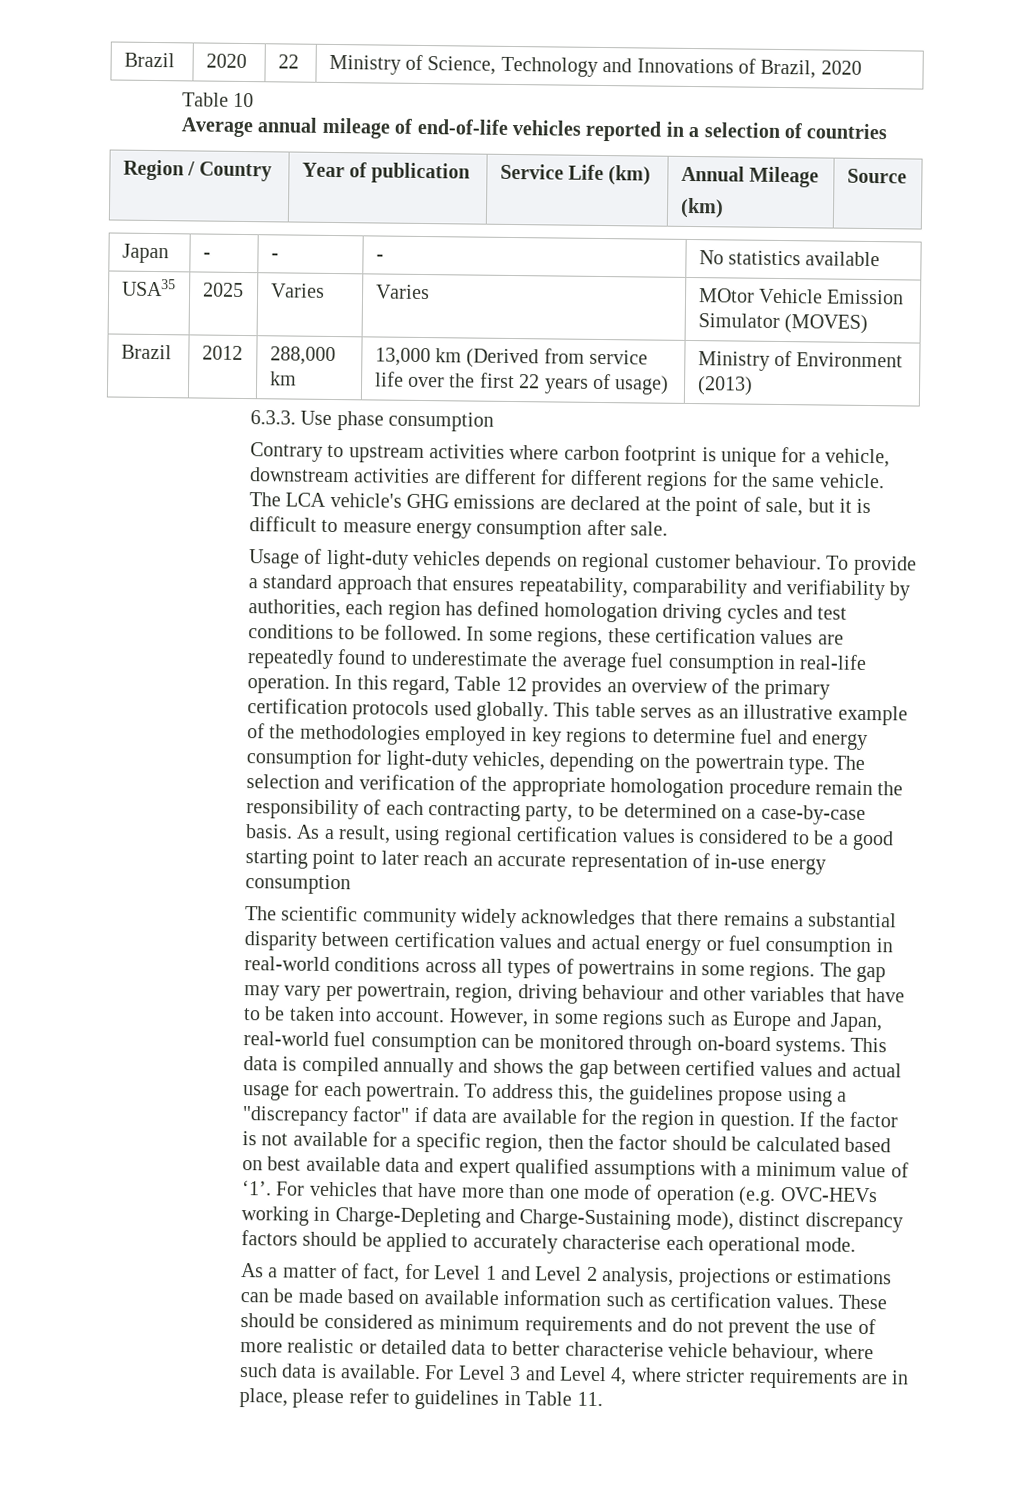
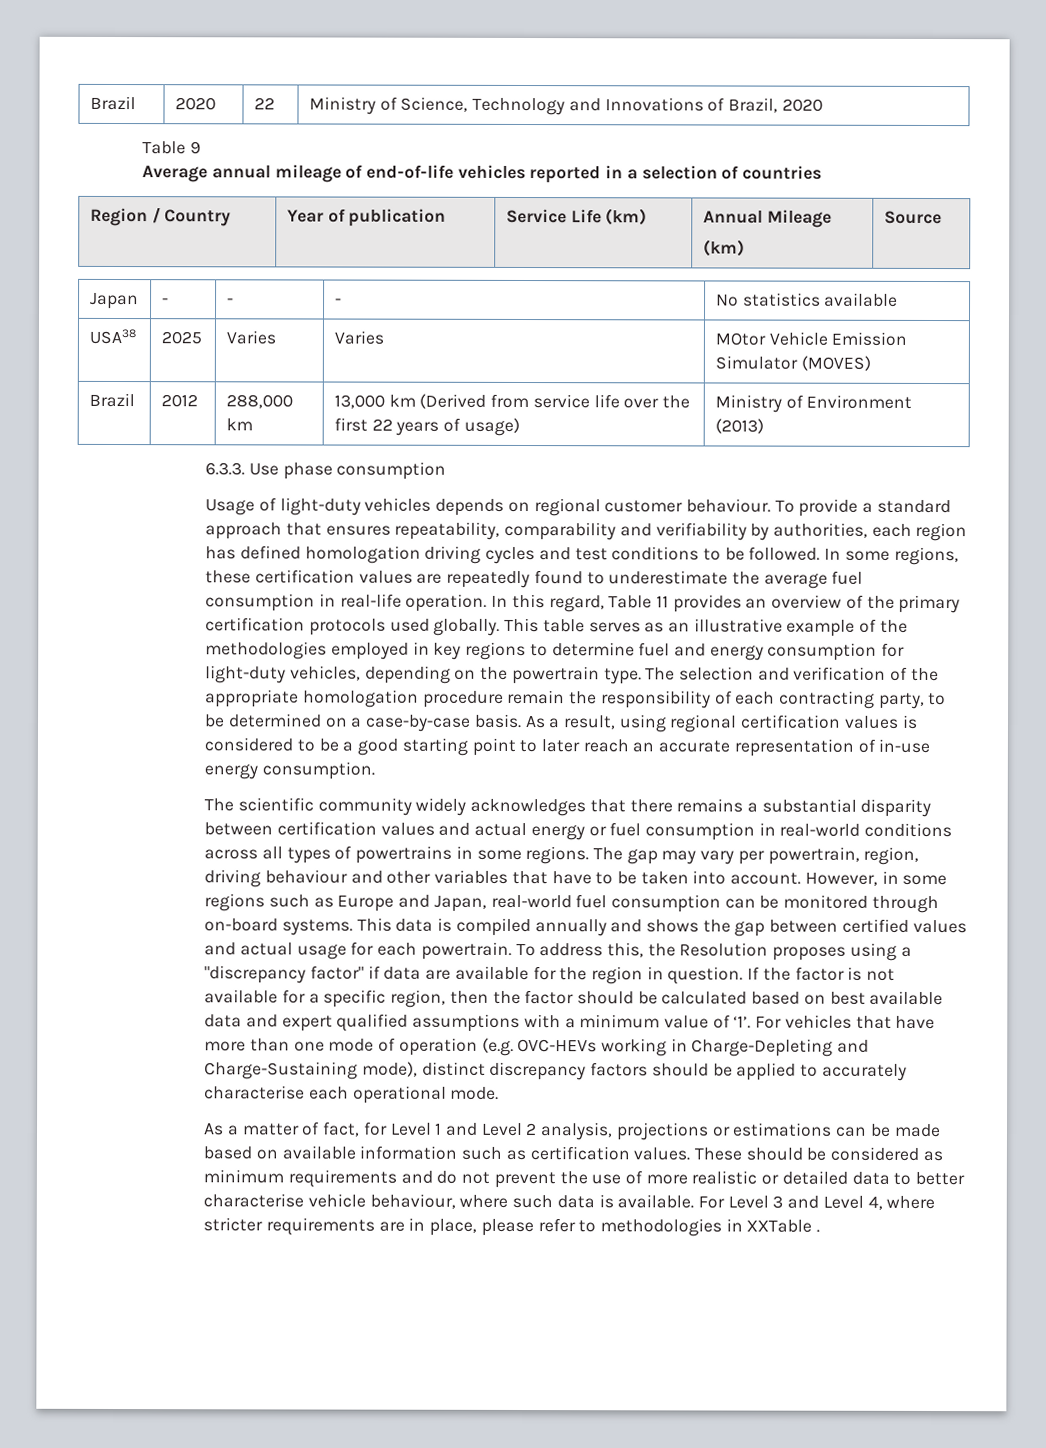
[233,92,255,108] 10 -> [189,141,201,155] 9
[121,278,176,297] USA35 -> [88,328,136,345] USA38
[249,442,891,468] [248,467,885,492] [248,492,872,517] [248,516,669,540] // Contrary to upstream activities where carbon footprint is unique for a vehicle, downstream activities are different for different regions for the same vehicle. The LCA vehicle's GHG emissions are declared at the point of sale, but it is difficult to measure energy consumption after sale. -> (447, 470) none
[505,676,527,692] 12 -> [655,595,669,608] 11
[244,874,351,895] consumption -> [261,761,375,780] consumption.
[629,1085,784,1107] guidelines propose -> [679,942,847,961] Resolution proposes
[414,1389,603,1410] guidelines in Table 11. -> [599,1218,821,1237] methodologies in XXTable .

